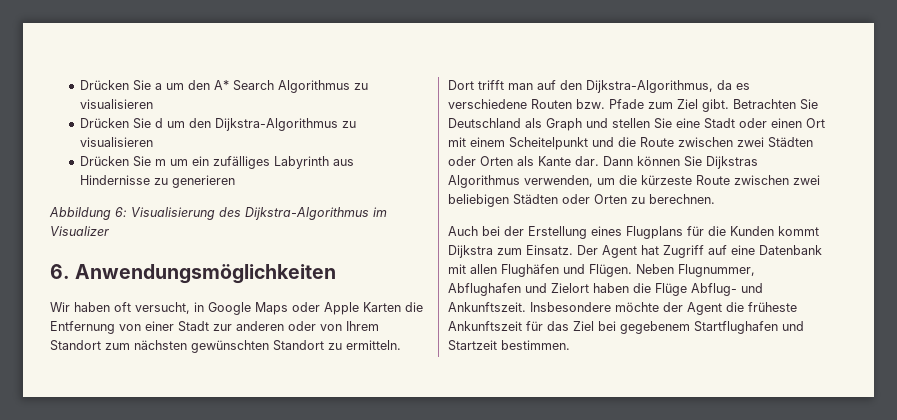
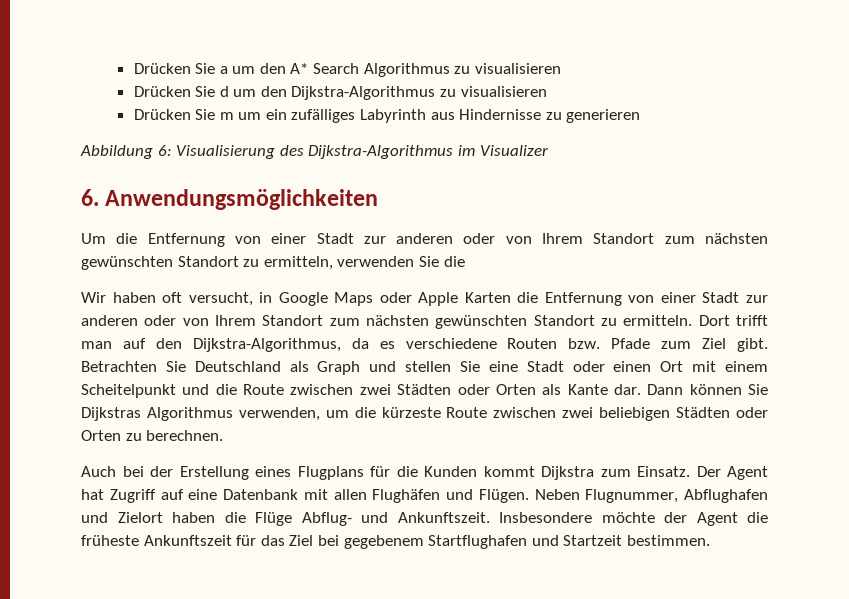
(337, 274) none -> [81,233,768,247] [81,256,465,270] // Um die Entfernung von einer Stadt zur anderen oder von Ihrem Standort zum nächsten gewünschten Standort zu ermitteln, verwenden Sie die

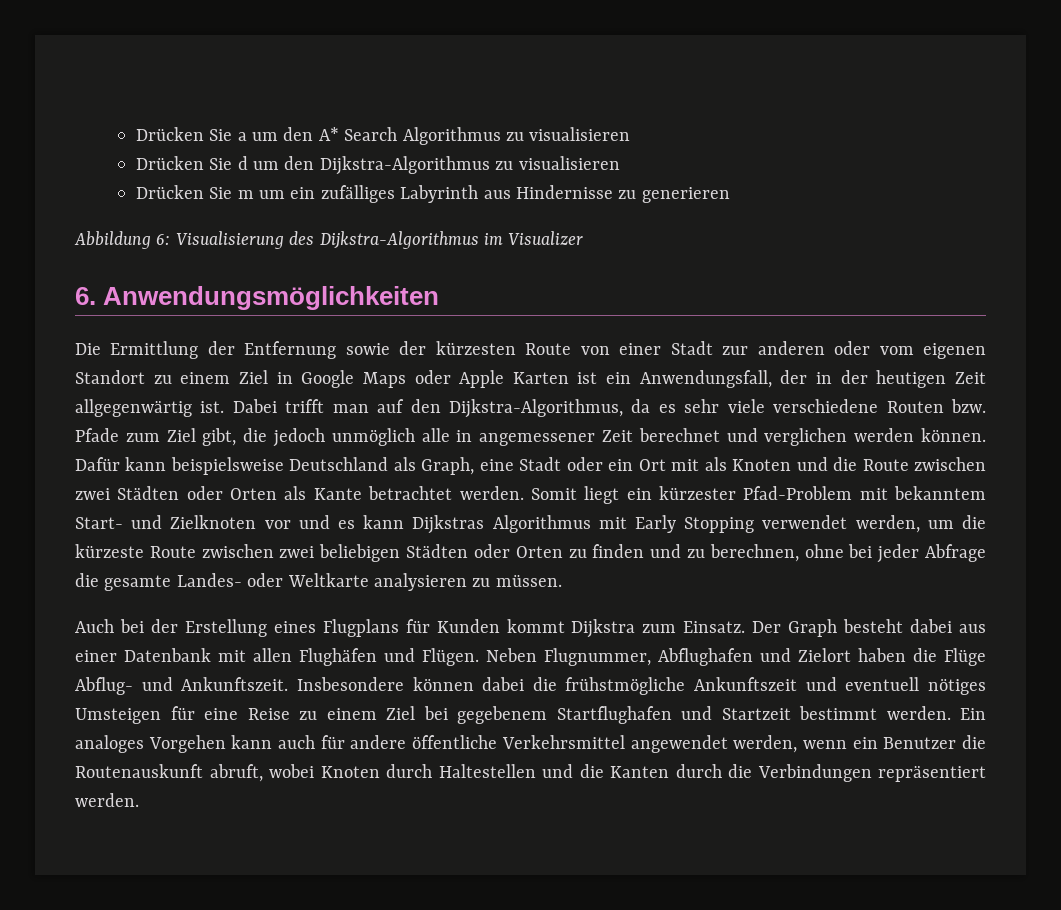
[81,233,768,247] [81,256,465,270] [81,292,253,306] Um die Entfernung von einer Stadt zur anderen oder von Ihrem Standort zum nächsten gewünschten Standort zu ermitteln, verwenden Sie die // Wir haben oft versucht, -> [75,341,986,359] [75,370,268,384] Die Ermittlung der Entfernung sowie der kürzesten Route von einer Stadt zur anderen oder vom eigenen Standort zu einem Ziel
[517,292,768,306] [81,315,730,329] die Entfernung von einer Stadt zur anderen oder von Ihrem Standort zum nächsten gewünschten Standort zu ermitteln. Dort -> [577,370,986,388] [75,399,277,417] ist ein Anwendungsfall, der in der heutigen Zeit allgegenwärtig ist. Dabei
(395, 345) none -> [684,399,765,413] sehr viele
[737,338,768,352] [81,361,480,375] gibt. Betrachten Sie Deutschland als Graph und stellen Sie -> [202,428,986,447] [75,457,475,475] gibt, die jedoch unmöglich alle in angemessener Zeit berechnet und verglichen werden können. Dafür kann beispielsweise Deutschland als Graph,
[613,361,652,372] einen -> [608,459,634,471] ein
[725,361,768,372] [81,384,176,398] einem Scheitelpunkt -> [704,457,792,471] als Knoten
[613,384,768,395] [81,407,320,421] dar. Dann können Sie Dijkstras Algorithmus verwenden, -> [368,486,987,504] [75,515,920,534] betrachtet werden. Somit liegt ein kürzester Pfad-Problem mit bekanntem Start- und Zielknoten vor und es kann Dijkstras Algorithmus mit Early Stopping verwendet werden,
[146,430,224,441] berechnen. -> [592,544,986,563] [75,573,562,591] finden und zu berechnen, ohne bei jeder Abfrage die gesamte Landes- oder Weltkarte analysieren zu müssen.
[396,466,418,477] die -> (430, 626) none
[727,466,768,480] [81,489,218,503] Agent hat Zugriff auf eine -> [788,619,986,637] [75,650,117,662] Graph besteht dabei aus einer
[601,512,768,526] [81,535,285,546] möchte der Agent die früheste Ankunftszeit für das -> [412,677,986,695] [75,706,377,724] können dabei die frühstmögliche Ankunftszeit und eventuell nötiges Umsteigen für eine Reise zu einem
[626,535,710,546] bestimmen. -> [799,706,986,720] [75,735,987,753] [75,764,986,782] [75,793,139,807] bestimmt werden. Ein analoges Vorgehen kann auch für andere öffentliche Verkehrsmittel angewendet werden, wenn ein Benutzer die Routenauskunft abruft, wobei Knoten durch Haltestellen und die Kanten durch die Verbindungen repräsentiert werden.

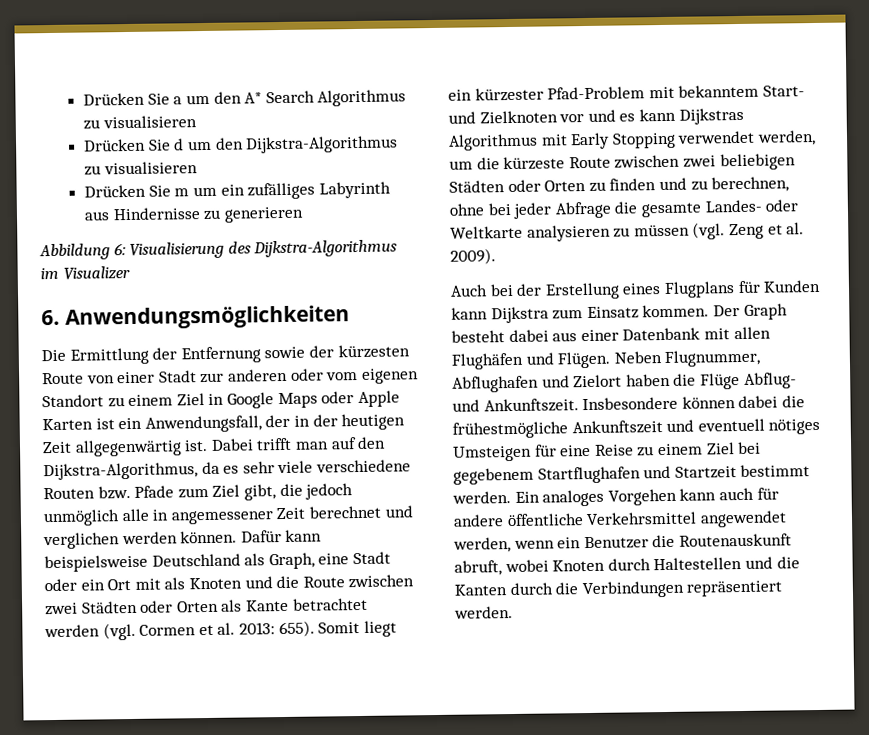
[459,486,524,500] werden. -> [44,620,315,641] werden (vgl. Cormen et al. 2013: 655).
[495,574,562,587] müssen. -> [633,222,805,240] [450,248,496,265] müssen (vgl. Zeng et al. 2009).
[506,619,565,633] kommt -> [451,307,488,320] kann
[683,621,746,633] Einsatz. -> [586,304,710,320] Einsatz kommen.
[565,677,686,695] frühstmögliche -> [452,421,568,439] frühestmögliche

